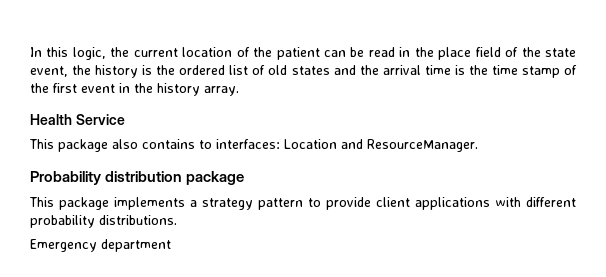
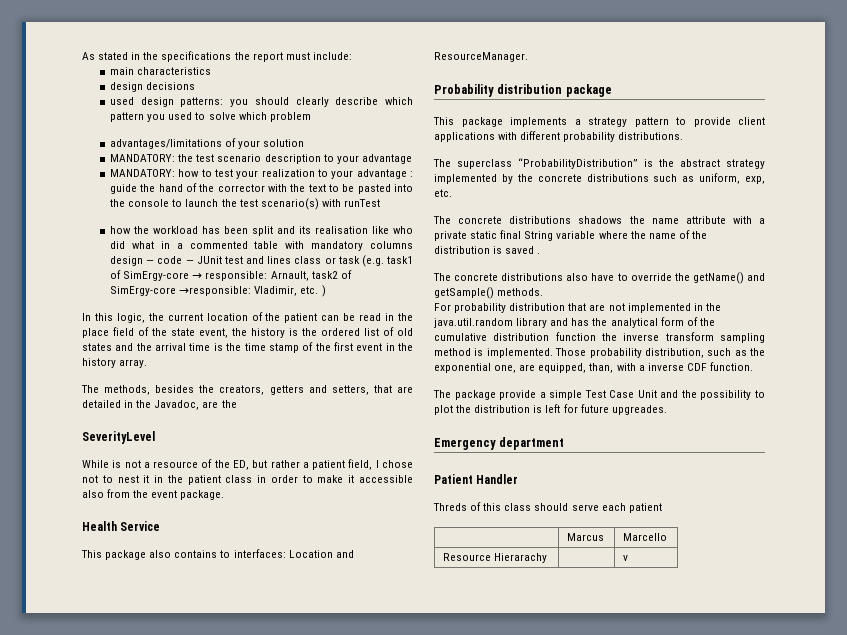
(30, 52) none -> [82,51,352,62] [110,67,212,75] [110,82,196,92] [110,97,413,107] [110,112,311,122] [110,138,305,149] [110,154,412,164] [110,169,413,179] [110,183,414,194] [110,198,380,210] [110,226,413,236] [110,241,413,251] [110,255,414,267] [110,270,352,281] [110,285,326,297] As stated in the specifications the report must include: // main characteristics // design decisions // used design patterns: you should clearly describe which pattern you used to solve which problem // advantages/limitations of your solution // MANDATORY: the test scenario description to your advantage // MANDATORY: how to test your realization to your advantage : guide the hand of the corrector with the text to be pasted into the console to launch the test scenario(s) with runTest // how the workload has been split and its realisation like who did what in a commented table with mandatory columns design — code — JUnit test and lines class or task (e.g. task1 of SimErgy-core → responsible: Arnault, task2 of SimErgy-core →responsible: Vladimir, etc. ) //
(239, 91) none -> [81,385,413,395] [82,400,237,410] [82,431,155,444] [82,459,413,470] [82,475,414,485] [82,489,225,500] // The methods, besides the creators, getters and setters, that are detailed in the Javadoc, are the // SeverityLevel // While is not a resource of the ED, but rather a patient field, I chose not to nest it in the patient class in order to make it accessible also from the event package.
[30,239,171,252] Emergency department -> [433,158,765,169] [434,173,765,184] [434,189,452,197] [433,216,765,224] [434,230,707,241] [434,246,541,254] [433,272,765,284] [434,287,544,299] [434,303,721,313] [434,317,715,328] [434,332,765,343] [434,348,765,358] [434,362,753,373] [433,390,765,400] [434,404,667,415] [434,437,565,450] [434,474,519,484] [433,502,662,513] [567,533,605,541] [623,533,668,541] [443,553,548,563] [623,555,629,561] The superclass “ProbabilityDistribution” is the abstract strategy implemented by the concrete distributions such as uniform, exp, etc. // The concrete distributions shadows the name attribute with a private static final String variable where the name of the distribution is saved . // The concrete distributions also have to override the getName() and getSample() methods. // For probability distribution that are not implemented in the java.util.random library and has the analytical form of the cumulative distribution function the inverse transform sampling method is implemented. Those probability distribution, such as the exponential one, are equipped, than, with a inverse CDF function. // The package provide a simple Test Case Unit and the possibility to plot the distribution is left for future upgreades. // Emergency department // Patient Handler // Threds of this class should serve each patient // | Marcus | Marcello // Resource Hierarachy | | v

